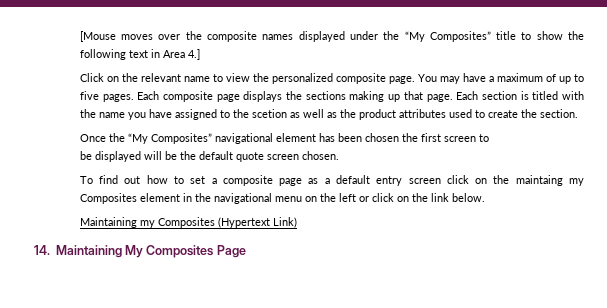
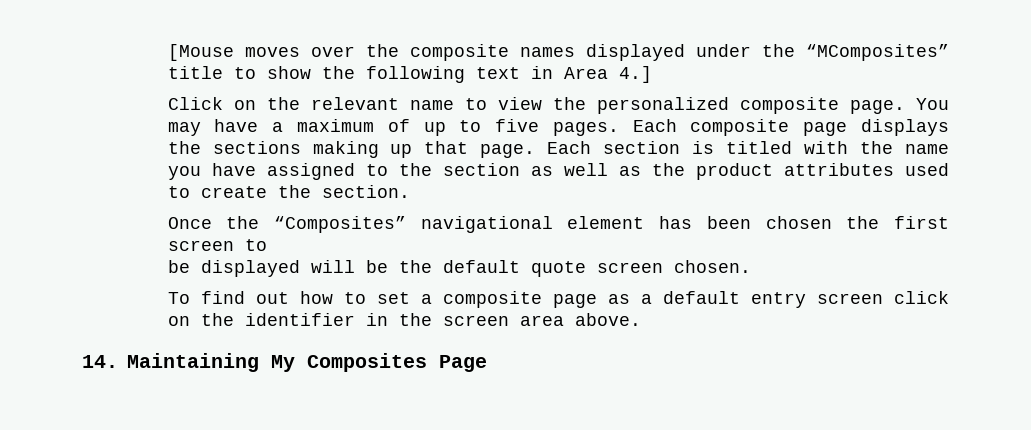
[404,31,491,42] “My Composites” -> [806,44,949,61] “MComposites”
[251,109,287,118] scetion -> [442,163,520,176] section
[127,133,212,144] “My Composites” -> [274,216,407,233] “Composites”
[515,175,585,186] [79,193,485,204] [79,217,297,228] maintaing my Composites element in the navigational menu on the left or click on the link below. // Maintaining my Composites (Hypertext Link) -> [244,313,641,326] identifier in the screen area above.

